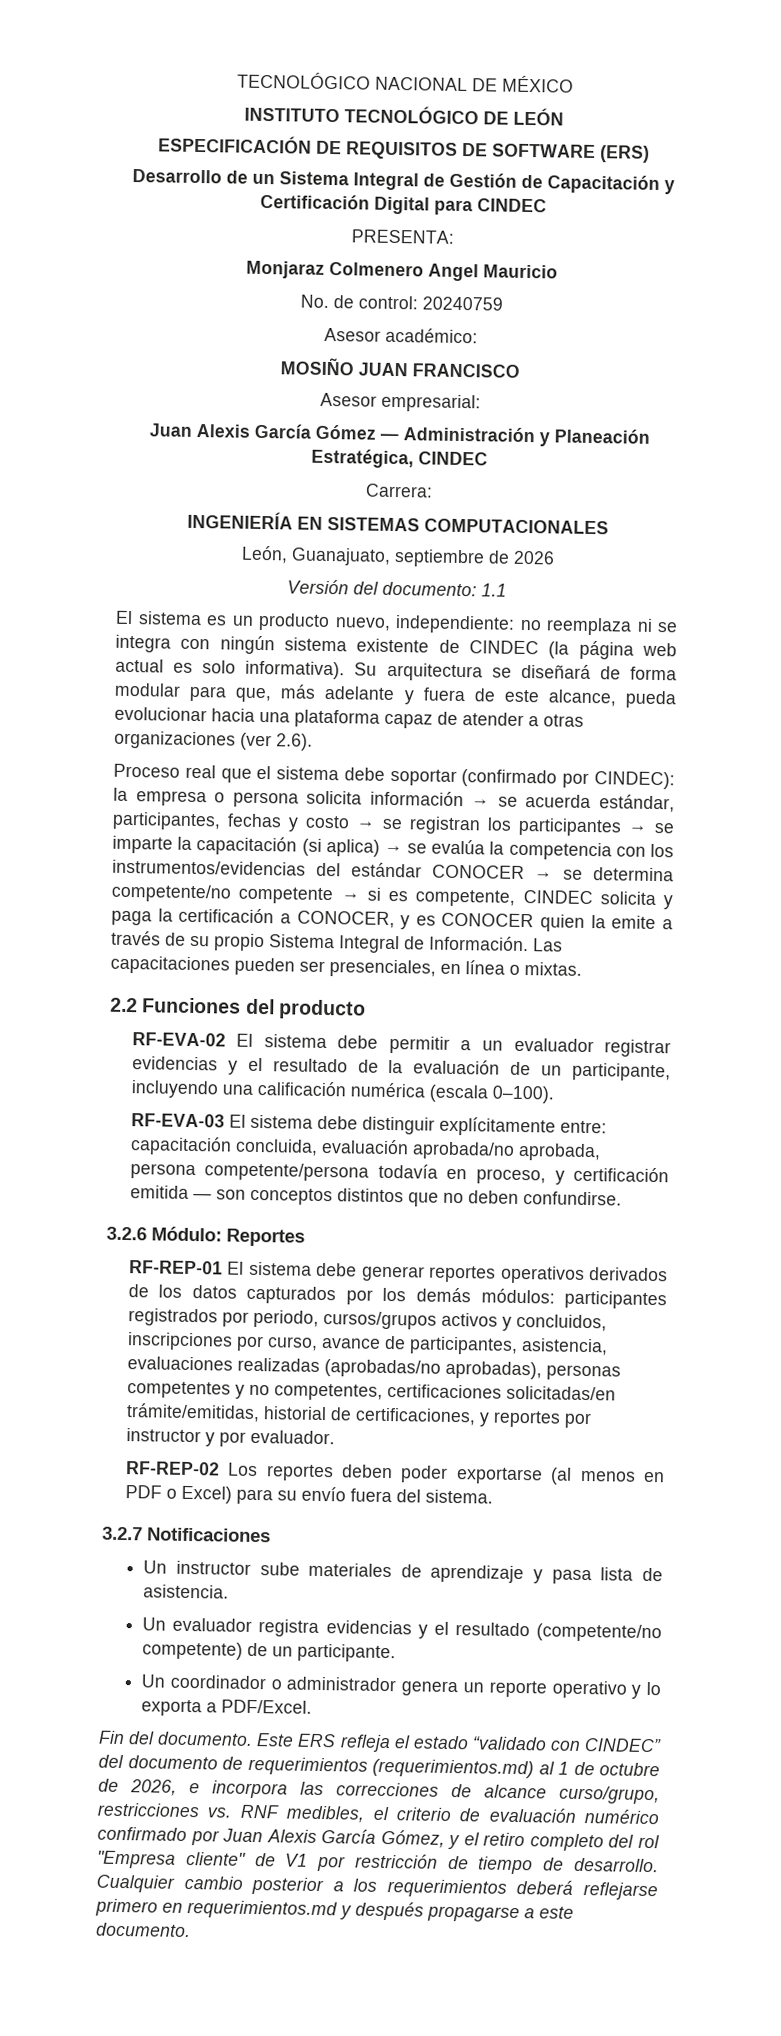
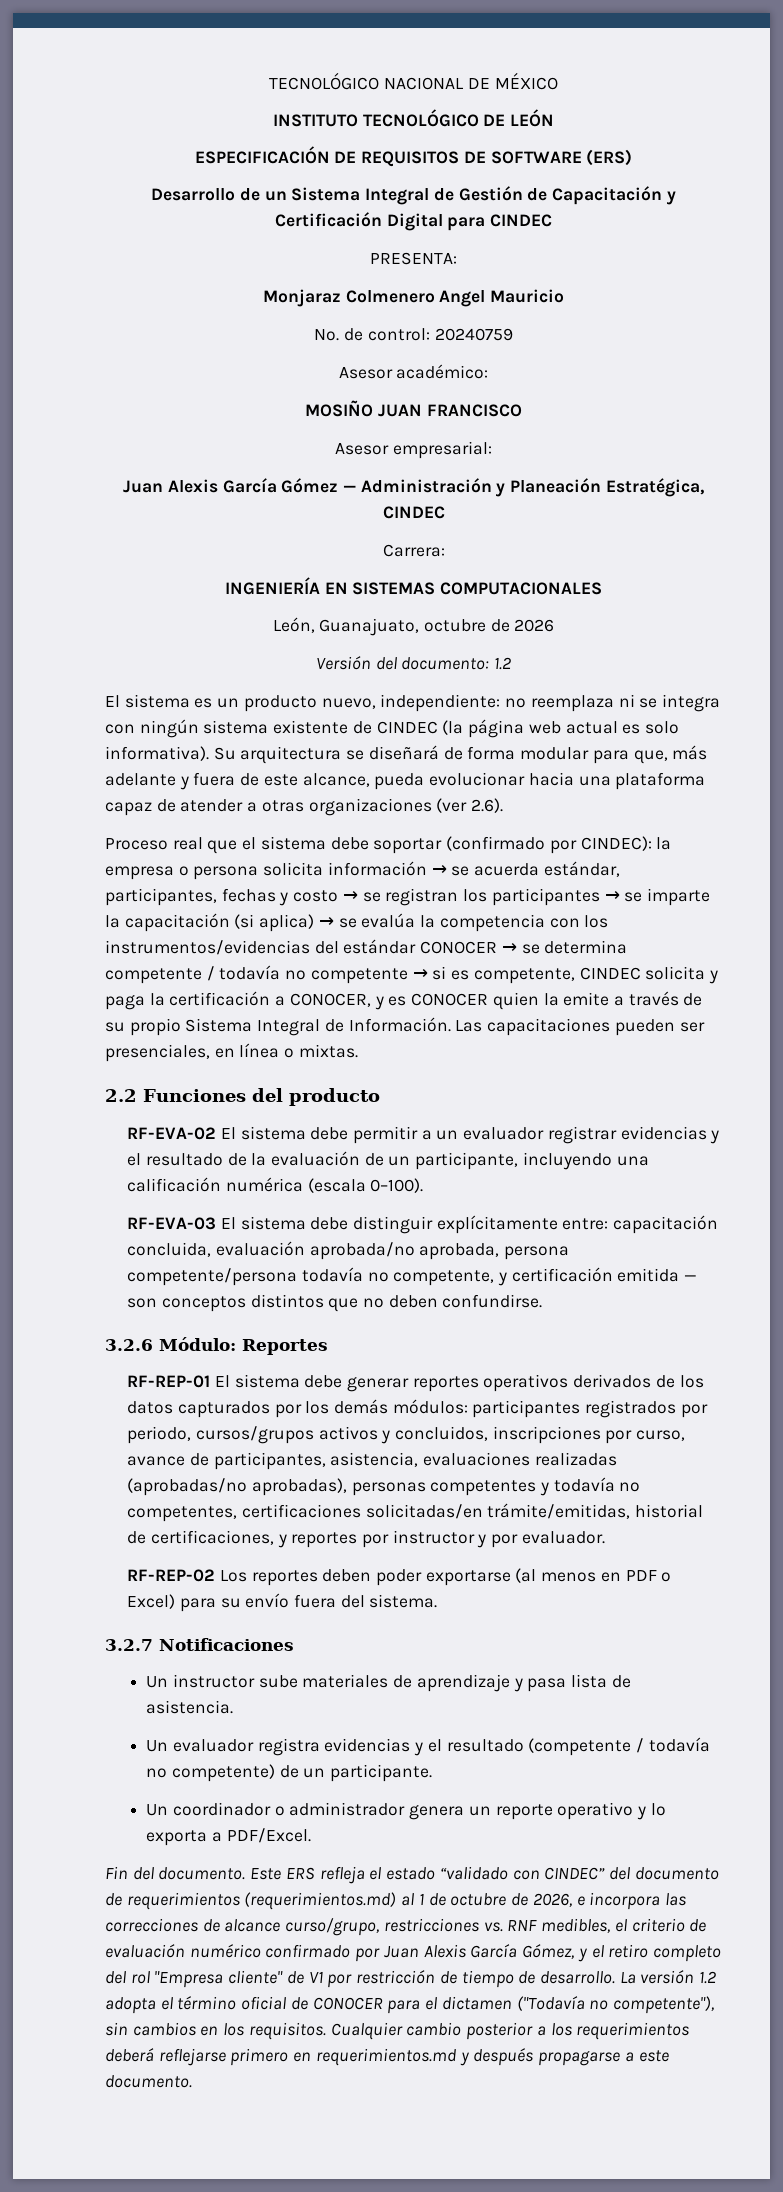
[393,549,485,568] septiembre -> [424,619,486,632] octubre
[481,583,507,597] 1.1 -> [494,657,512,670] 1.2
[111,883,231,903] competente/no -> [105,965,307,984] competente / todavía no
[446,1168,546,1185] en proceso, -> [367,1270,495,1286] no competente,
(245, 1391) none -> [553,1477,615,1492] todavía
[536,1623,662,1643] (competente/no -> [528,1737,710,1756] [146,1768,168,1778] (competente / todavía no
(659, 1865) none -> [619,1970,717,1984] [105,1996,714,2014] [105,2022,326,2040] La versión 1.2 adopta el término oficial de CONOCER para el dictamen ("Todavía no competente"), sin cambios en los requisitos.

